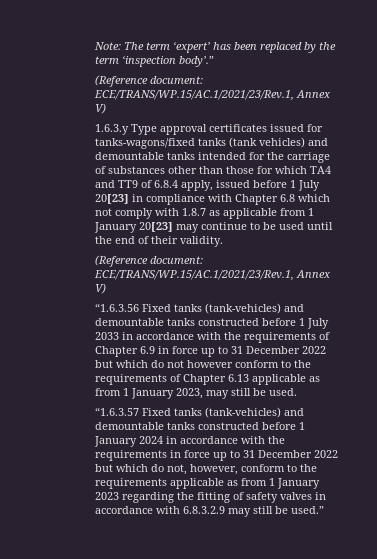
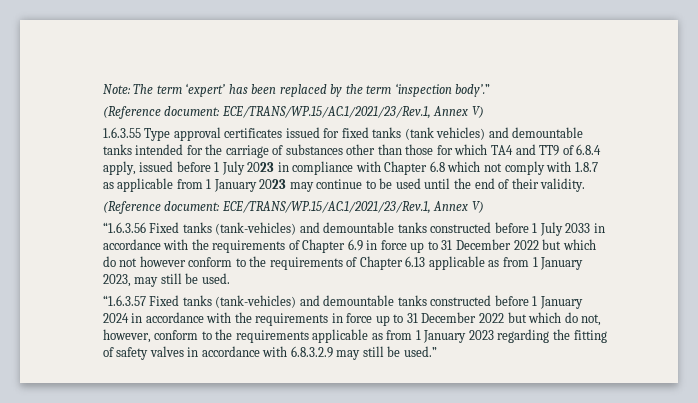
[95,124,130,135] 1.6.3.y -> [102,127,141,138] 1.6.3.55
[95,138,196,149] tanks-wagons/fixed -> [341,127,369,138] fixed
[95,194,130,204] 20[23] -> [247,162,275,172] 2023
[139,222,174,232] 20[23] -> [259,179,287,189] 2023

